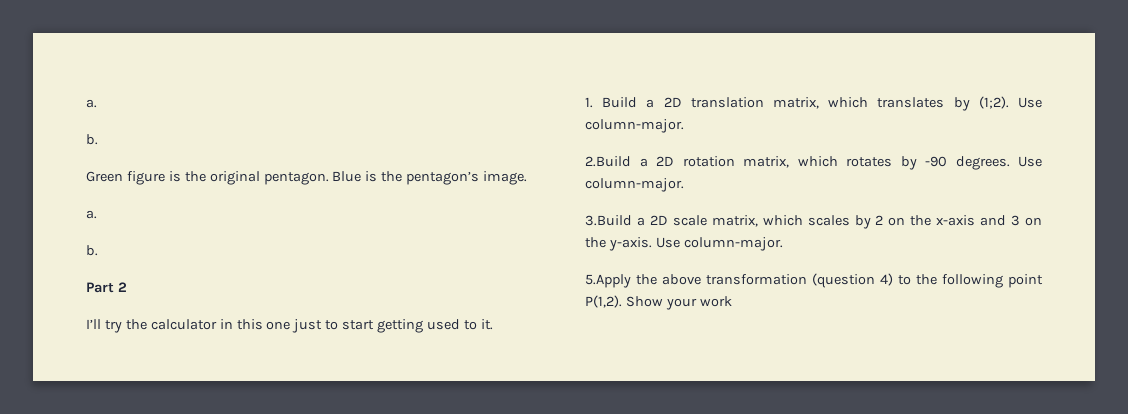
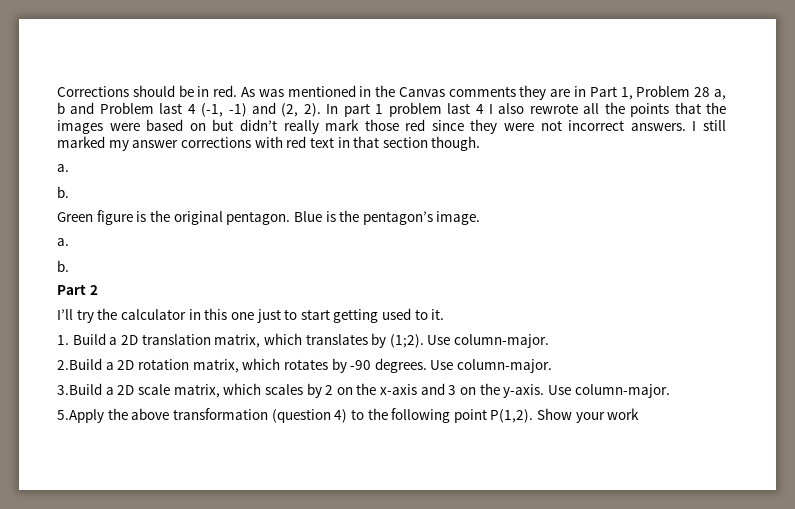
(86, 103) none -> [57,85,726,100] [57,102,726,117] [57,119,726,134] [57,136,481,151] Corrections should be in red. As was mentioned in the Canvas comments they are in Part 1, Problem 28 a, b and Problem last 4 (-1, -1) and (2, 2). In part 1 problem last 4 I also rewrote all the points that the images were based on but didn’t really mark those red since they were not incorrect answers. I still marked my answer corrections with red text in that section though. //

